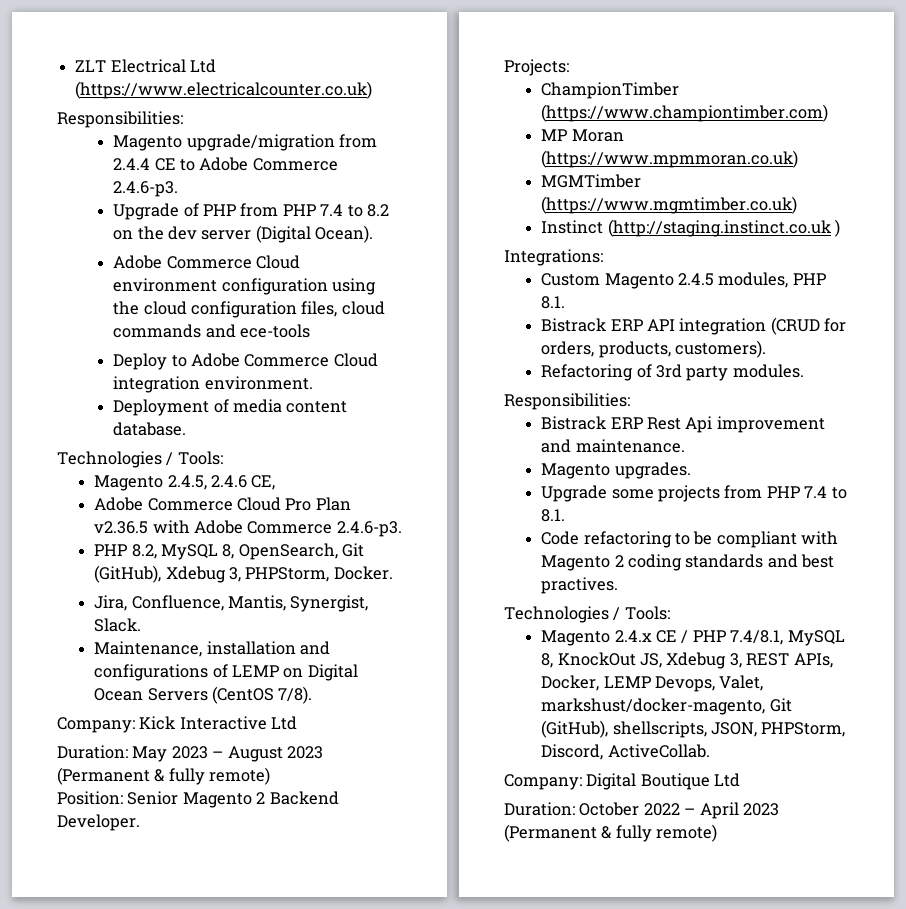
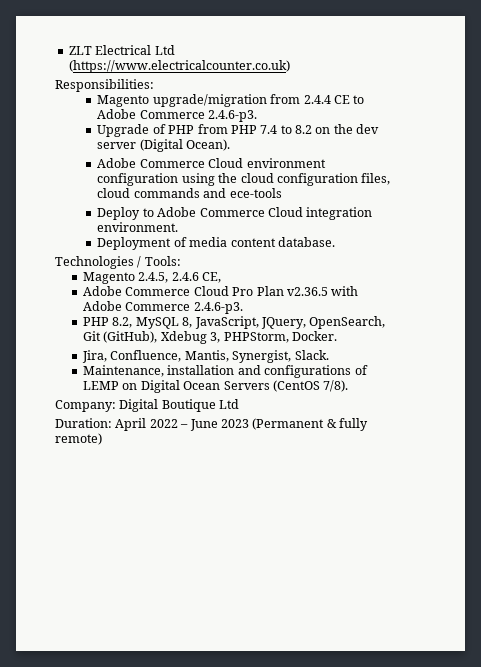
(235, 551) none -> [194,316,306,329] JavaScript, JQuery,
[139,716,298,730] [57,745,324,762] [57,767,271,785] [57,791,339,808] [57,814,140,831] [504,59,569,76] [541,82,680,99] [541,104,829,122] [541,129,624,142] [541,150,799,168] [541,174,642,188] [541,196,798,214] [541,219,841,237] [504,249,603,266] [541,272,826,289] [541,296,566,309] [541,317,847,335] [541,340,767,358] [541,364,804,381] [504,393,630,410] [541,416,825,433] [541,439,685,453] [541,462,691,479] [541,485,847,502] [541,509,566,522] [541,531,839,548] [541,554,835,571] [541,577,619,594] [504,606,670,623] [541,630,845,646] [541,652,833,669] [541,675,764,692] [541,698,792,715] [541,720,846,738] [541,744,710,760] [504,773,741,790] [504,802,780,819] [504,824,718,842] Kick Interactive Ltd // Duration: May 2023 – August 2023 (Permanent & fully remote) // Position: Senior Magento 2 Backend Developer. // Projects: // ChampionTimber (https://www.championtimber.com) // MP Moran (https://www.mpmmoran.co.uk) // MGMTimber (https://www.mgmtimber.co.uk) // Instinct (http://staging.instinct.co.uk ) // Integrations: // Custom Magento 2.4.5 modules, PHP 8.1. // Bistrack ERP API integration (CRUD for orders, products, customers). // Refactoring of 3rd party modules. // Responsibilities: // Bistrack ERP Rest Api improvement and maintenance. // Magento upgrades. // Upgrade some projects from PHP 7.4 to 8.1. // Code refactoring to be compliant with Magento 2 coding standards and best practives. // Technologies / Tools: // Magento 2.4.x CE / PHP 7.4/8.1, MySQL 8, KnockOut JS, Xdebug 3, REST APIs, Docker, LEMP Devops, Valet, markshust/docker-magento, Git (GitHub), shellscripts, JSON, PHPStorm, Discord, ActiveCollab. // Company: Digital Boutique Ltd // Duration: October 2022 – April 2023 (Permanent & fully remote) -> [119,399,240,412] [55,418,368,431] [55,433,102,445] Digital Boutique Ltd // Duration: April 2022 – June 2023 (Permanent & fully remote)

